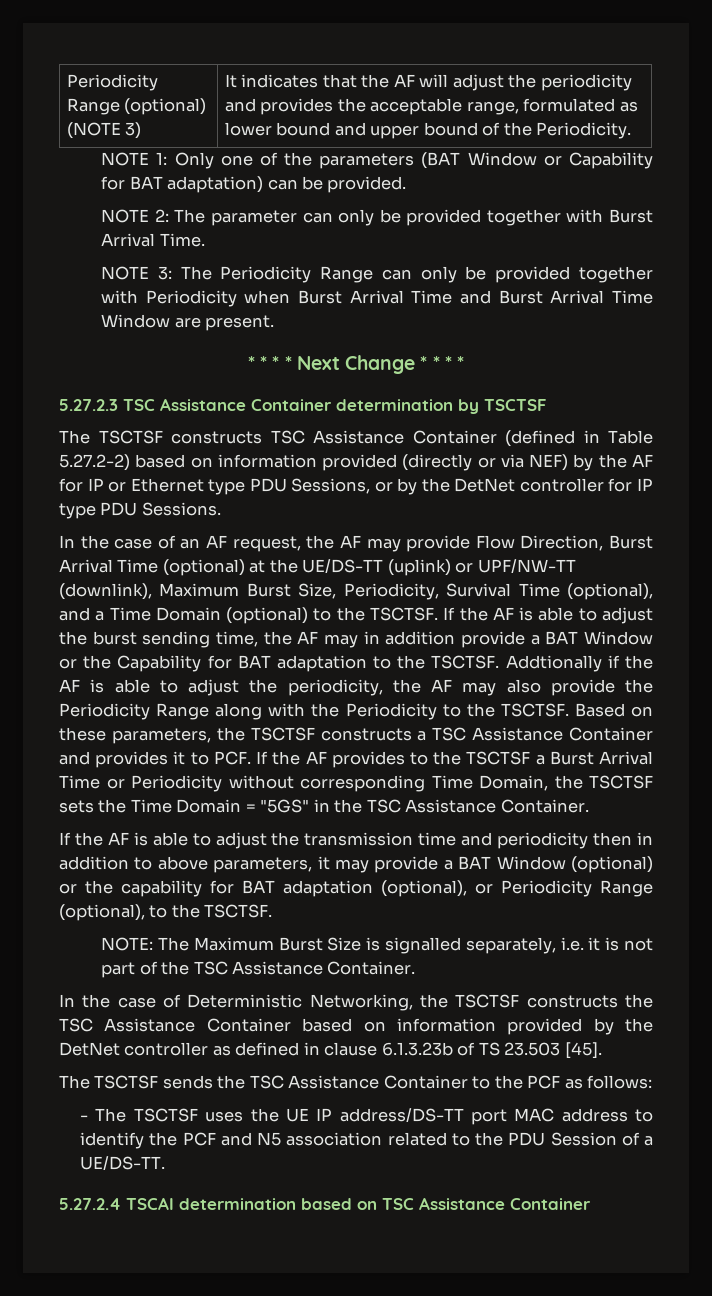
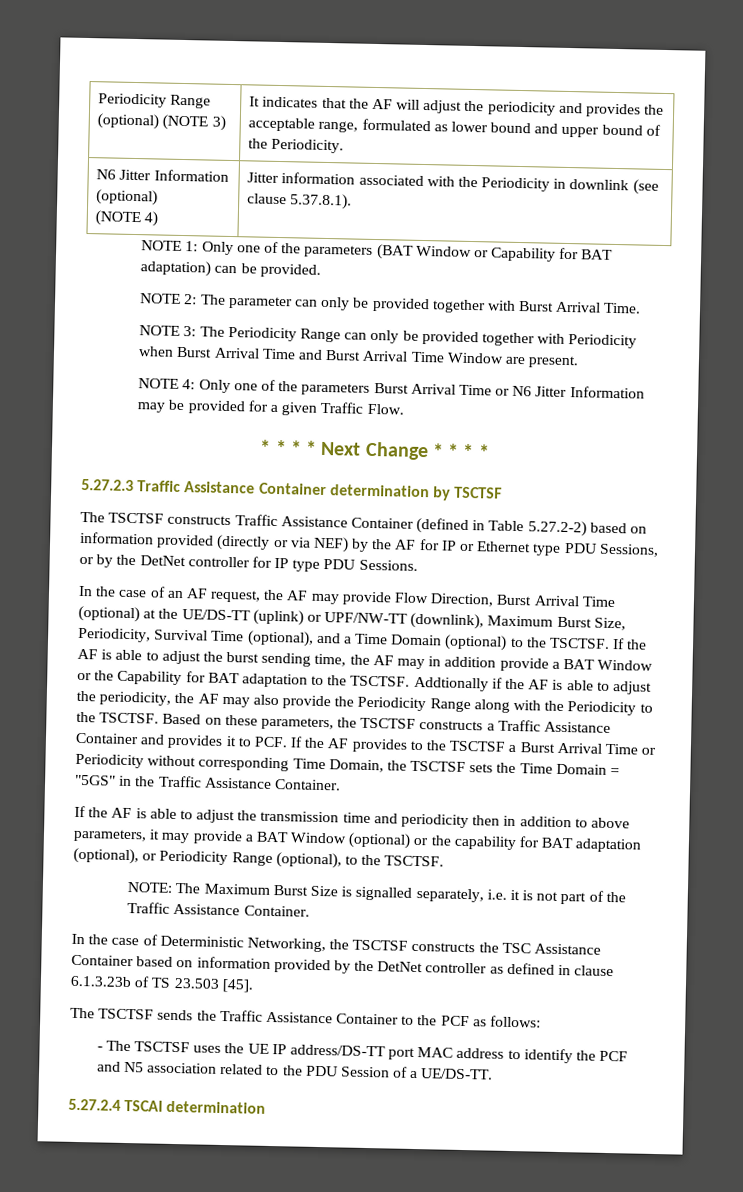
(632, 130) none -> [96,169,229,182] [96,189,159,206] [95,210,159,227] [247,172,659,195] [247,193,353,210] // N6 Jitter Information (optional) // (NOTE 4) | Jitter information associated with the Periodicity in downlink (see clause 5.37.8.1).
(275, 323) none -> [138,378,645,399] [137,399,404,416] // NOTE 4: Only one of the parameters Burst Arrival Time or N6 Jitter Information may be provided for a given Traffic Flow.
[123,399,155,411] TSC -> [137,480,182,493] Traffic
[270,430,305,444] TSC -> [234,514,278,527] Traffic
[432,727,467,741] TSC -> [497,719,541,732] Traffic
[366,799,401,813] TSC -> [157,775,202,788] Traffic
[193,961,228,975] TSC -> [127,902,171,914] Traffic
[249,1075,284,1089] TSC -> [219,1009,263,1022] Traffic
[301,1197,591,1210] based on TSC Assistance Container -> (267, 1107) none

